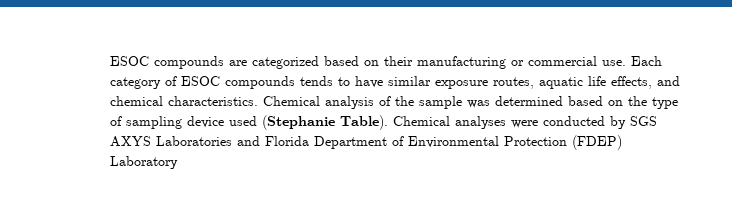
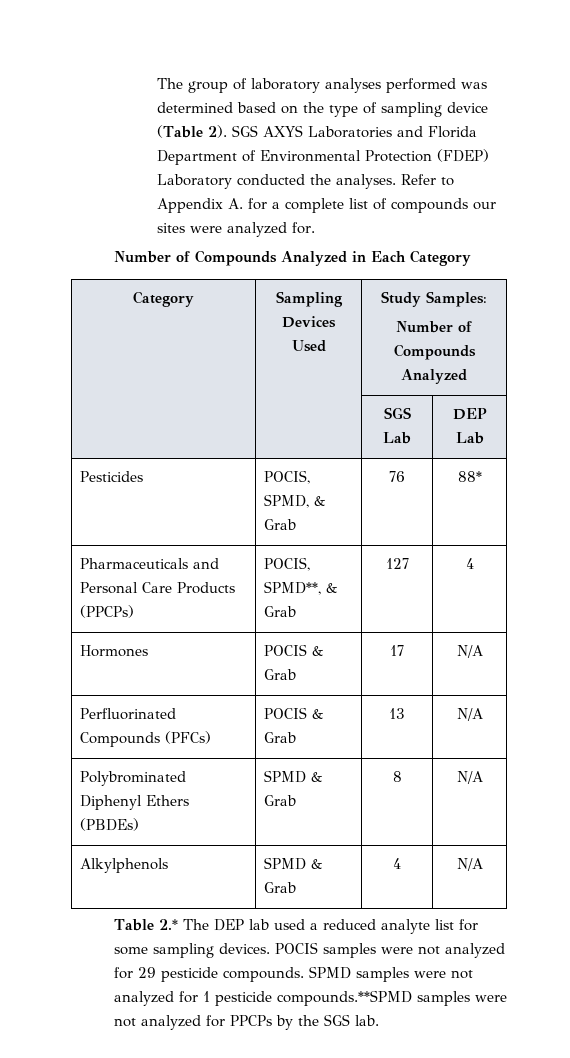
[110,56,663,69] [110,76,681,89] [110,96,463,109] ESOC compounds are categorized based on their manufacturing or commercial use. Each category of ESOC compounds tends to have similar exposure routes, aquatic life effects, and chemical characteristics. Chemical analysis of the sample -> [156,78,456,93] The group of laboratory analyses performed
[229,115,627,130] used (Stephanie Table). Chemical analyses were conducted by -> [156,125,227,138] (Table 2).
(179, 162) none -> [236,174,454,189] [156,198,496,213] [156,222,315,237] [113,250,471,266] [133,291,194,307] [275,291,343,307] [282,316,336,328] [291,340,326,352] [381,291,488,307] [396,321,473,333] [393,344,476,360] [401,369,468,384] [383,407,411,419] [383,432,411,444] [452,408,487,420] [455,432,484,444] [79,471,143,482] [263,470,310,484] [263,494,325,508] [263,519,296,530] [389,471,405,482] [457,471,482,482] [79,558,219,569] [79,582,235,594] [79,605,134,618] [263,557,310,571] [263,581,337,595] [263,606,296,617] [385,558,409,569] [465,558,474,569] [79,645,148,657] [263,644,323,656] [263,669,296,680] [390,645,404,656] [456,645,483,658] [79,708,176,720] [79,731,211,747] [263,707,323,719] [263,732,296,743] [389,708,405,719] [456,708,483,721] [79,771,186,786] [79,795,189,810] [79,818,139,831] [263,770,322,783] [263,795,296,806] [392,771,402,782] [456,771,483,784] [79,858,168,873] [263,857,322,870] [263,882,296,893] [393,858,401,869] [456,858,483,871] [113,919,478,934] [113,942,505,958] [113,966,473,982] [113,990,507,1006] [113,1014,379,1030] conducted the analyses. Refer to Appendix A. for a complete list of compounds our sites were analyzed for. // Number of Compounds Analyzed in Each Category // Category | Sampling Devices Used | Study Samples: // Number of Compounds Analyzed // | | SGS Lab | DEP Lab // Pesticides | POCIS, SPMD, & Grab | 76 | 88* // Pharmaceuticals and Personal Care Products (PPCPs) | POCIS, SPMD**, & Grab | 127 | 4 // Hormones | POCIS & Grab | 17 | N/A // Perfluorinated Compounds (PFCs) | POCIS & Grab | 13 | N/A // Polybrominated Diphenyl Ethers (PBDEs) | SPMD & Grab | 8 | N/A // Alkylphenols | SPMD & Grab | 4 | N/A // Table 2.* The DEP lab used a reduced analyte list for some sampling devices. POCIS samples were not analyzed for 29 pesticide compounds. SPMD samples were not analyzed for 1 pesticide compounds.**SPMD samples were not analyzed for PPCPs by the SGS lab.

